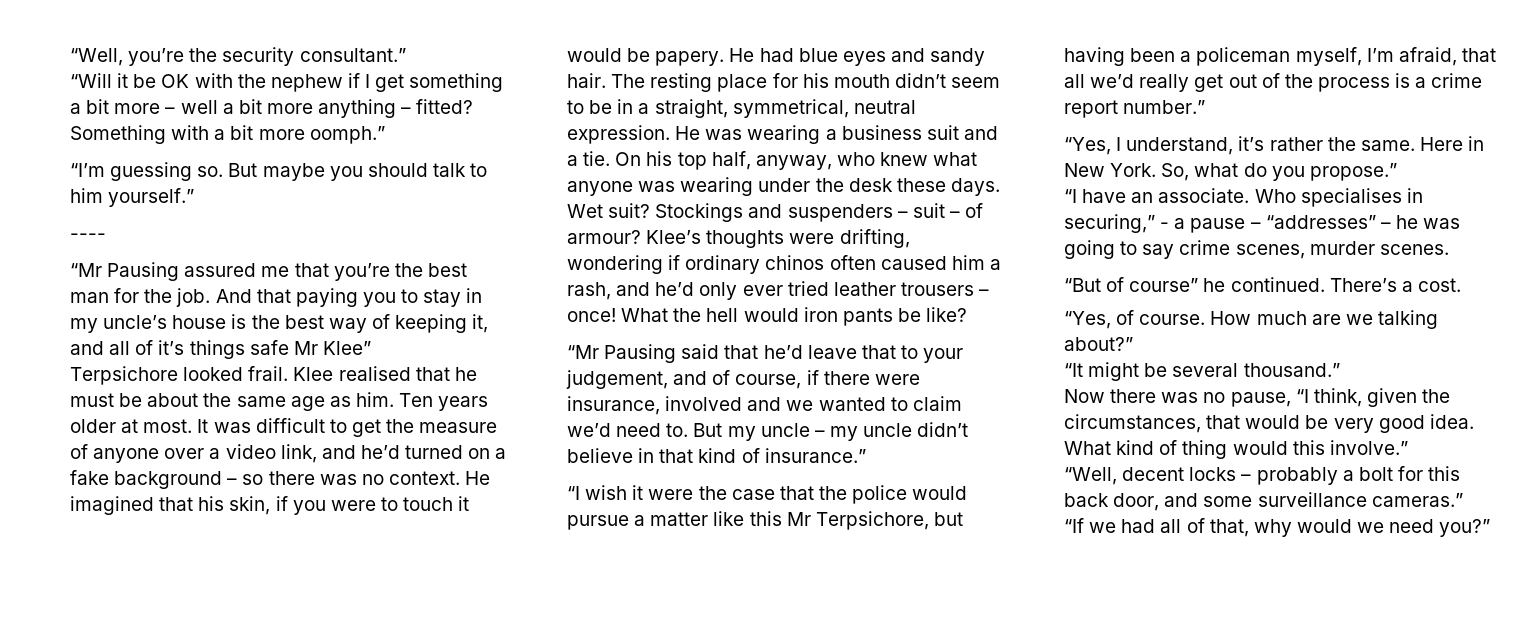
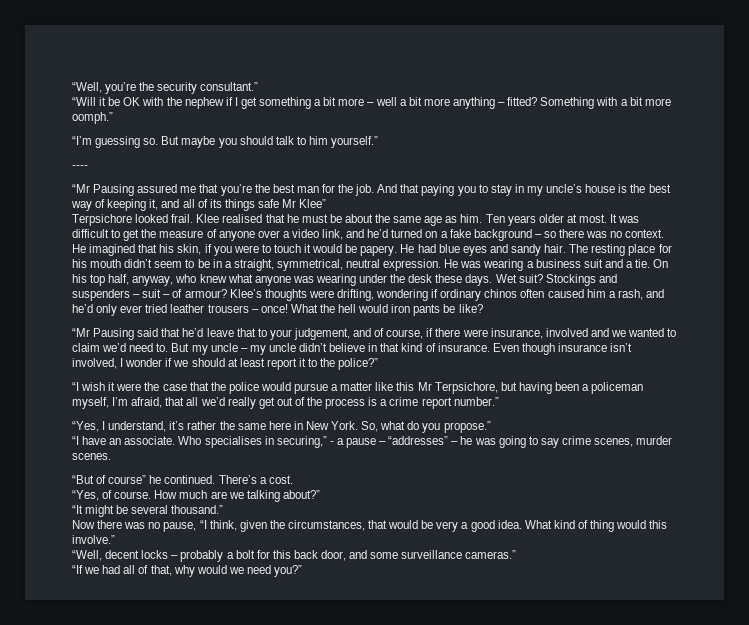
[158,340,185,355] it’s -> [209,199,222,208] its
[764,448,866,463] insurance.” -> [437,343,633,355] [72,358,379,370] insurance. Even though insurance isn’t involved, I wonder if we should at least report it to the police?”
[1360,137,1463,151] same. Here -> [237,421,291,430] same here
(1374, 425) none -> [461,522,469,529] a

